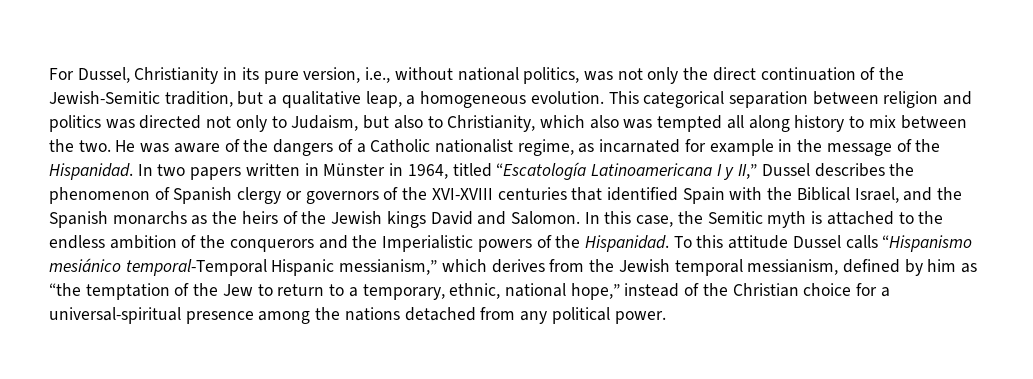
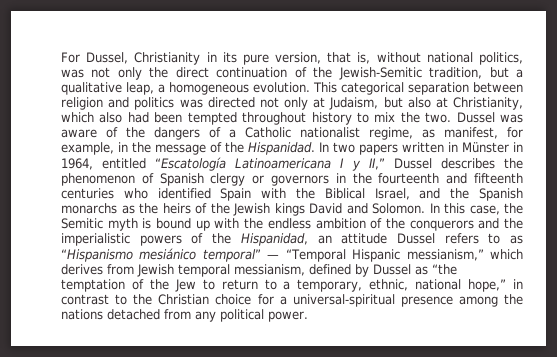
[365,67,391,83] i.e., -> [327,52,371,64] that is,
[271,116,287,128] to -> [313,97,326,108] at
[427,116,443,128] to -> [435,97,448,108] at
[623,115,790,132] was tempted all along -> [127,112,307,125] had been tempted throughout
[900,115,967,129] between -> (396, 117) none
[115,140,136,152] He -> [456,112,495,123] Dussel
[599,139,774,156] incarnated for example -> [444,127,523,139] [61,142,114,155] manifest, for example,
[452,163,492,177] titled -> [102,158,147,169] entitled
[383,187,603,201] of the XVI-XVIII centuries that -> [335,173,523,184] [61,188,148,199] in the fourteenth and fifteenth centuries who
[510,211,580,225] Salomon. -> [372,203,425,214] Solomon.
[826,211,914,225] attached to -> [156,218,240,231] bound up with
[382,235,474,252] Imperialistic -> [61,233,130,246] imperialistic
[584,235,973,252] [49,258,267,276] Hispanidad. To this attitude Dussel calls “Hispanismo mesiánico temporal-Temporal -> [240,233,523,246] [61,248,346,262] Hispanidad, an attitude Dussel refers to as “Hispanismo mesiánico temporal” — “Temporal
[589,259,615,272] the -> (134, 269) none
[927,259,957,272] him -> [373,264,411,275] Dussel
[624,283,700,297] instead of -> [513,279,523,289] [61,294,128,305] in contrast to

